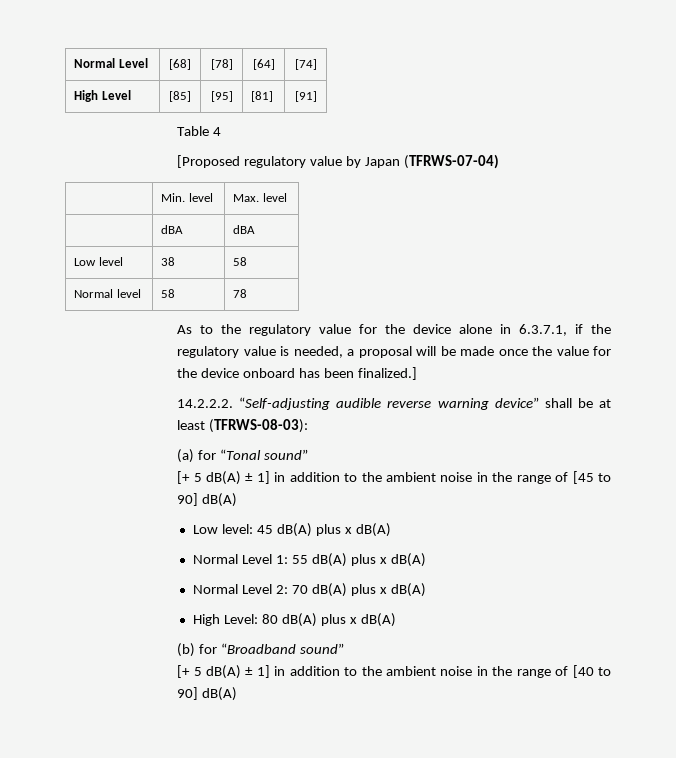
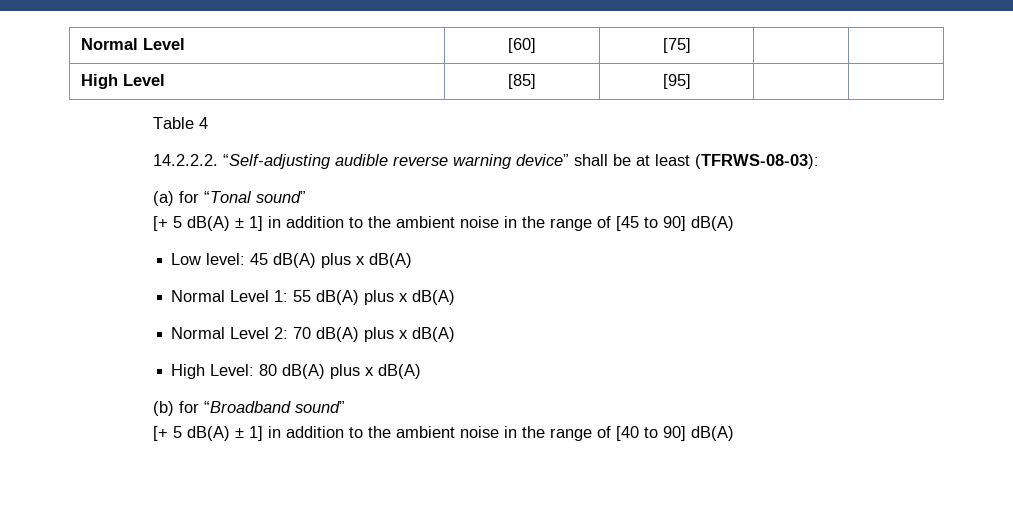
[169,59,191,70] [210,59,233,70] [252,59,275,70] [294,59,317,70] [68] | [78] | [64] | [74] -> [508,38,536,53] [662,38,691,53] [60] | [75] | |
[251,91,274,102] [294,91,317,102] [81] | [91] -> (691, 81) |
[177,154,499,169] [161,193,213,202] [233,193,287,202] [161,225,184,234] [233,225,256,234] [74,257,123,266] [161,257,176,266] [233,257,248,266] [74,289,141,298] [161,289,176,298] [233,289,248,298] [177,324,611,336] [177,346,611,358] [177,367,417,380] // [Proposed regulatory value by Japan (TFRWS-07-04) // | Min. level | Max. level // | dBA | dBA // Low level | 38 | 58 // Normal level | 58 | 78 // As to the regulatory value for the device alone in 6.3.7.1, if the regulatory value is needed, a proposal will be made once the value for the device onboard has been finalized.] -> (209, 123) none

